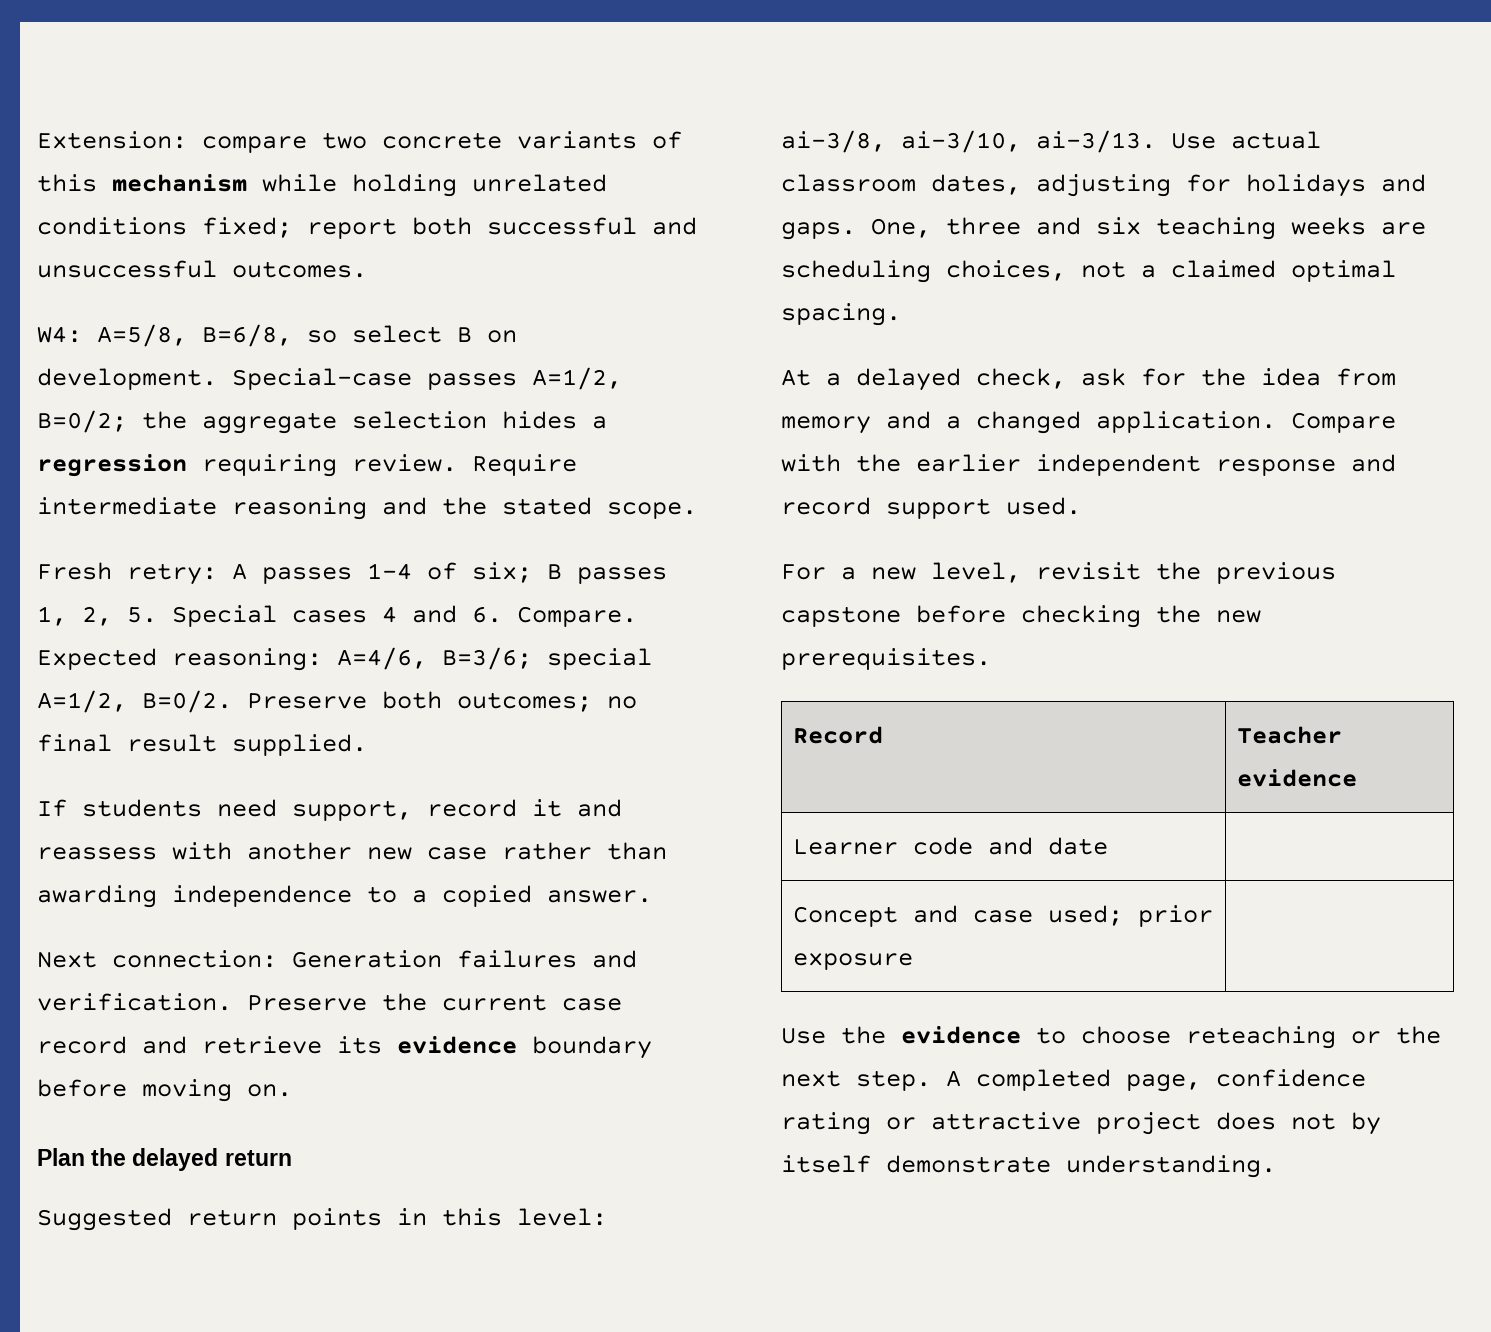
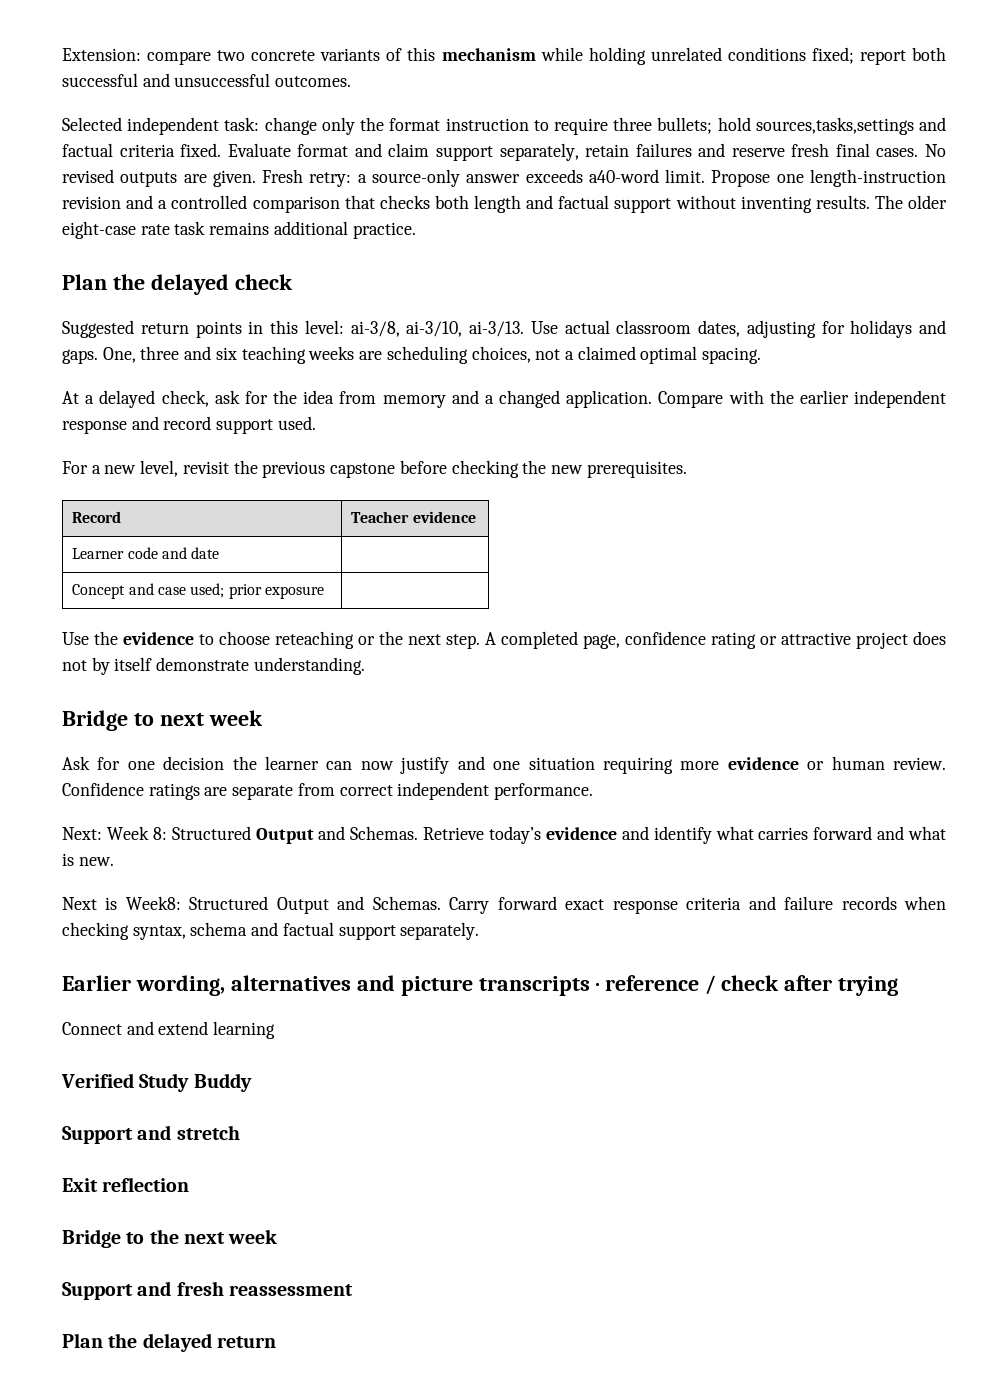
[37,324,517,347] [37,367,622,390] [37,410,607,434] [37,454,577,477] [37,497,697,520] [37,562,667,585] [37,605,637,627] [37,647,652,671] [37,690,637,713] [37,734,367,756] [37,799,622,821] [37,842,667,860] [37,885,652,908] [37,950,637,968] [37,993,622,1011] [37,1036,652,1059] [37,1079,292,1102] [37,1148,292,1171] W4: A=5/8, B=6/8, so select B on development. Special-case passes A=1/2, B=0/2; the aggregate selection hides a regression requiring review. Require intermediate reasoning and the stated scope. // Fresh retry: A passes 1–4 of six; B passes 1, 2, 5. Special cases 4 and 6. Compare. Expected reasoning: A=4/6, B=3/6; special A=1/2, B=0/2. Preserve both outcomes; no final result supplied. // If students need support, record it and reassess with another new case rather than awarding independence to a copied answer. // Next connection: Generation failures and verification. Preserve the current case record and retrieve its evidence boundary before moving on. // Plan the delayed return -> [62,117,946,135] [62,143,946,161] [62,169,947,187] [62,195,947,213] [62,221,416,239] [62,274,293,295] Selected independent task: change only the format instruction to require three bullets; hold sources,tasks,settings and factual criteria fixed. Evaluate format and claim support separately, retain failures and reserve fresh final cases. No revised outputs are given. Fresh retry: a source-only answer exceeds a40-word limit. Propose one length-instruction revision and a controlled comparison that checks both length and factual support without inventing results. The older eight-case rate task remains additional practice. // Plan the delayed check
(1276, 1166) none -> [62,710,263,731] [62,756,946,774] [62,782,594,800] [62,826,946,844] [62,853,114,866] [62,896,946,914] [62,922,480,940] [62,975,899,996] [62,1021,276,1039] [61,1073,252,1092] [62,1125,240,1144] [62,1177,190,1192] [62,1229,278,1248] [62,1281,353,1300] [62,1333,276,1352] // Bridge to next week // Ask for one decision the learner can now justify and one situation requiring more evidence or human review. Confidence ratings are separate from correct independent performance. // Next: Week 8: Structured Output and Schemas. Retrieve today’s evidence and identify what carries forward and what is new. // Next is Week8: Structured Output and Schemas. Carry forward exact response criteria and failure records when checking syntax, schema and factual support separately. // Earlier wording, alternatives and picture transcripts · reference / check after trying // Connect and extend learning // Verified Study Buddy // Support and stretch // Exit reflection // Bridge to the next week // Support and fresh reassessment // Plan the delayed return

